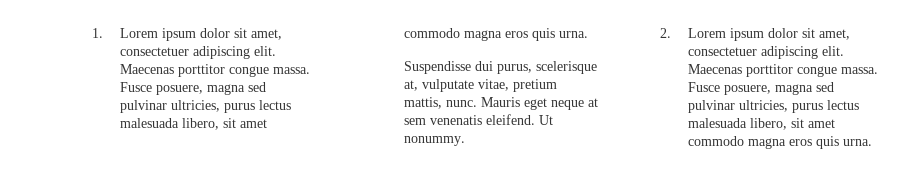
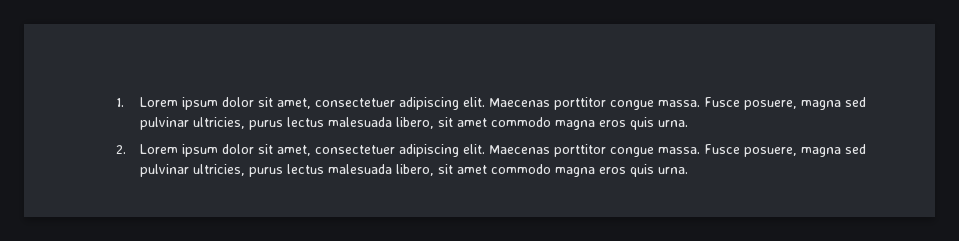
[403,61,597,74] [403,79,557,92] [403,97,598,110] [403,114,553,125] [403,136,465,146] // Suspendisse dui purus, scelerisque at, vulputate vitae, pretium mattis, nunc. Mauris eget neque at sem venenatis eleifend. Ut nonummy. -> (688, 123) none

